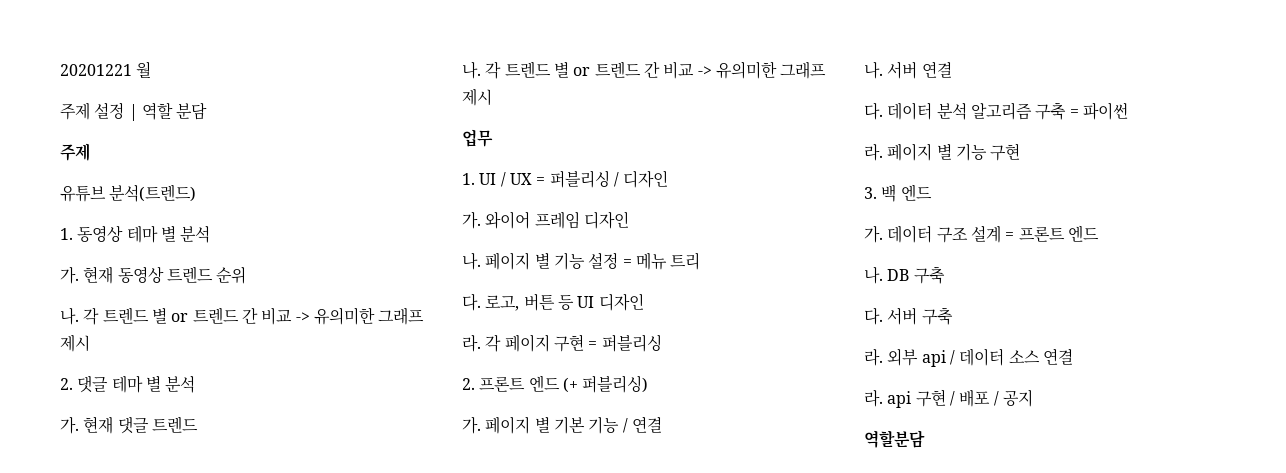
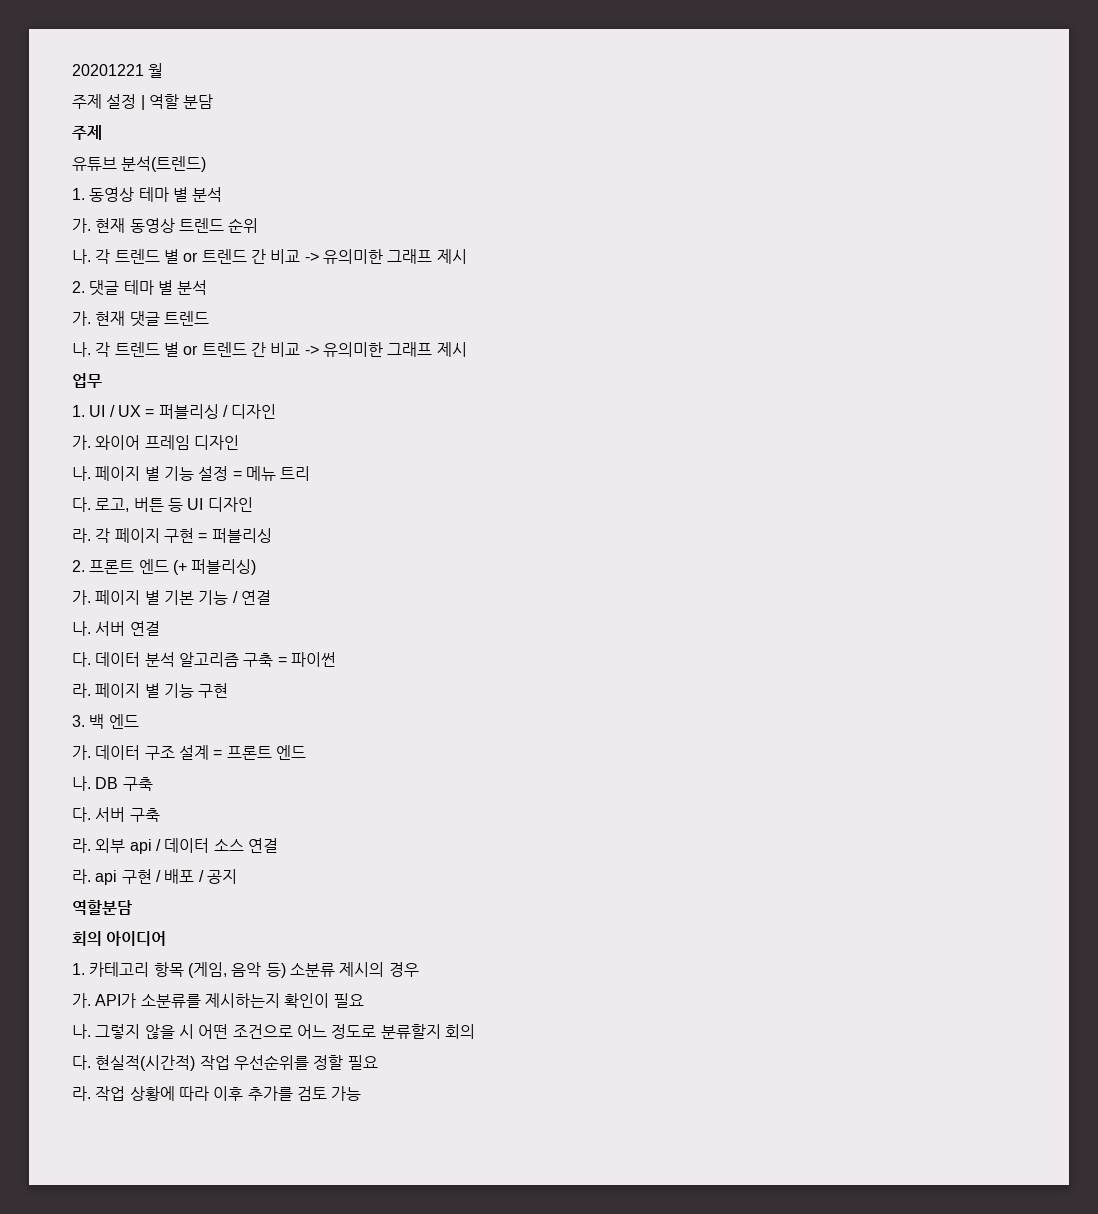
(925, 439) none -> [72,931,167,946] [72,962,419,978] [72,993,364,1008] [72,1024,475,1039] [72,1055,378,1071] [72,1086,362,1101] // 회의 아이디어 // 1. 카테고리 항목 (게임, 음악 등) 소분류 제시의 경우 // 가. API가 소분류를 제시하는지 확인이 필요 // 나. 그렇지 않을 시 어떤 조건으로 어느 정도로 분류할지 회의 // 다. 현실적(시간적) 작업 우선순위를 정할 필요 // 라. 작업 상황에 따라 이후 추가를 검토 가능

